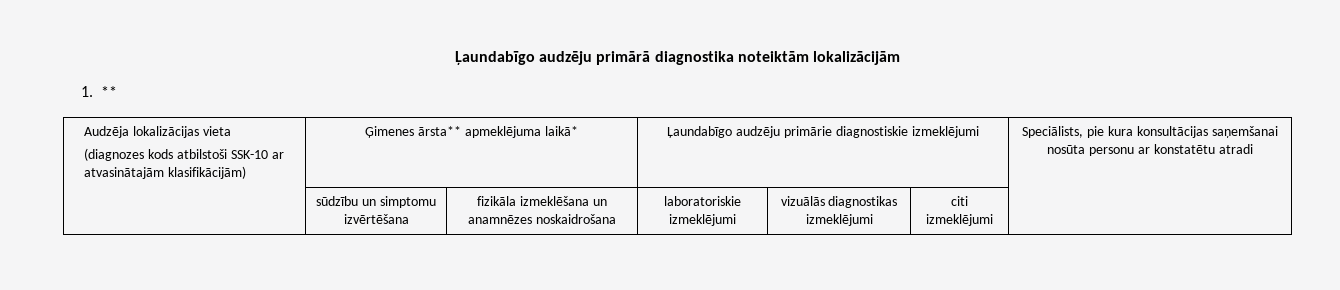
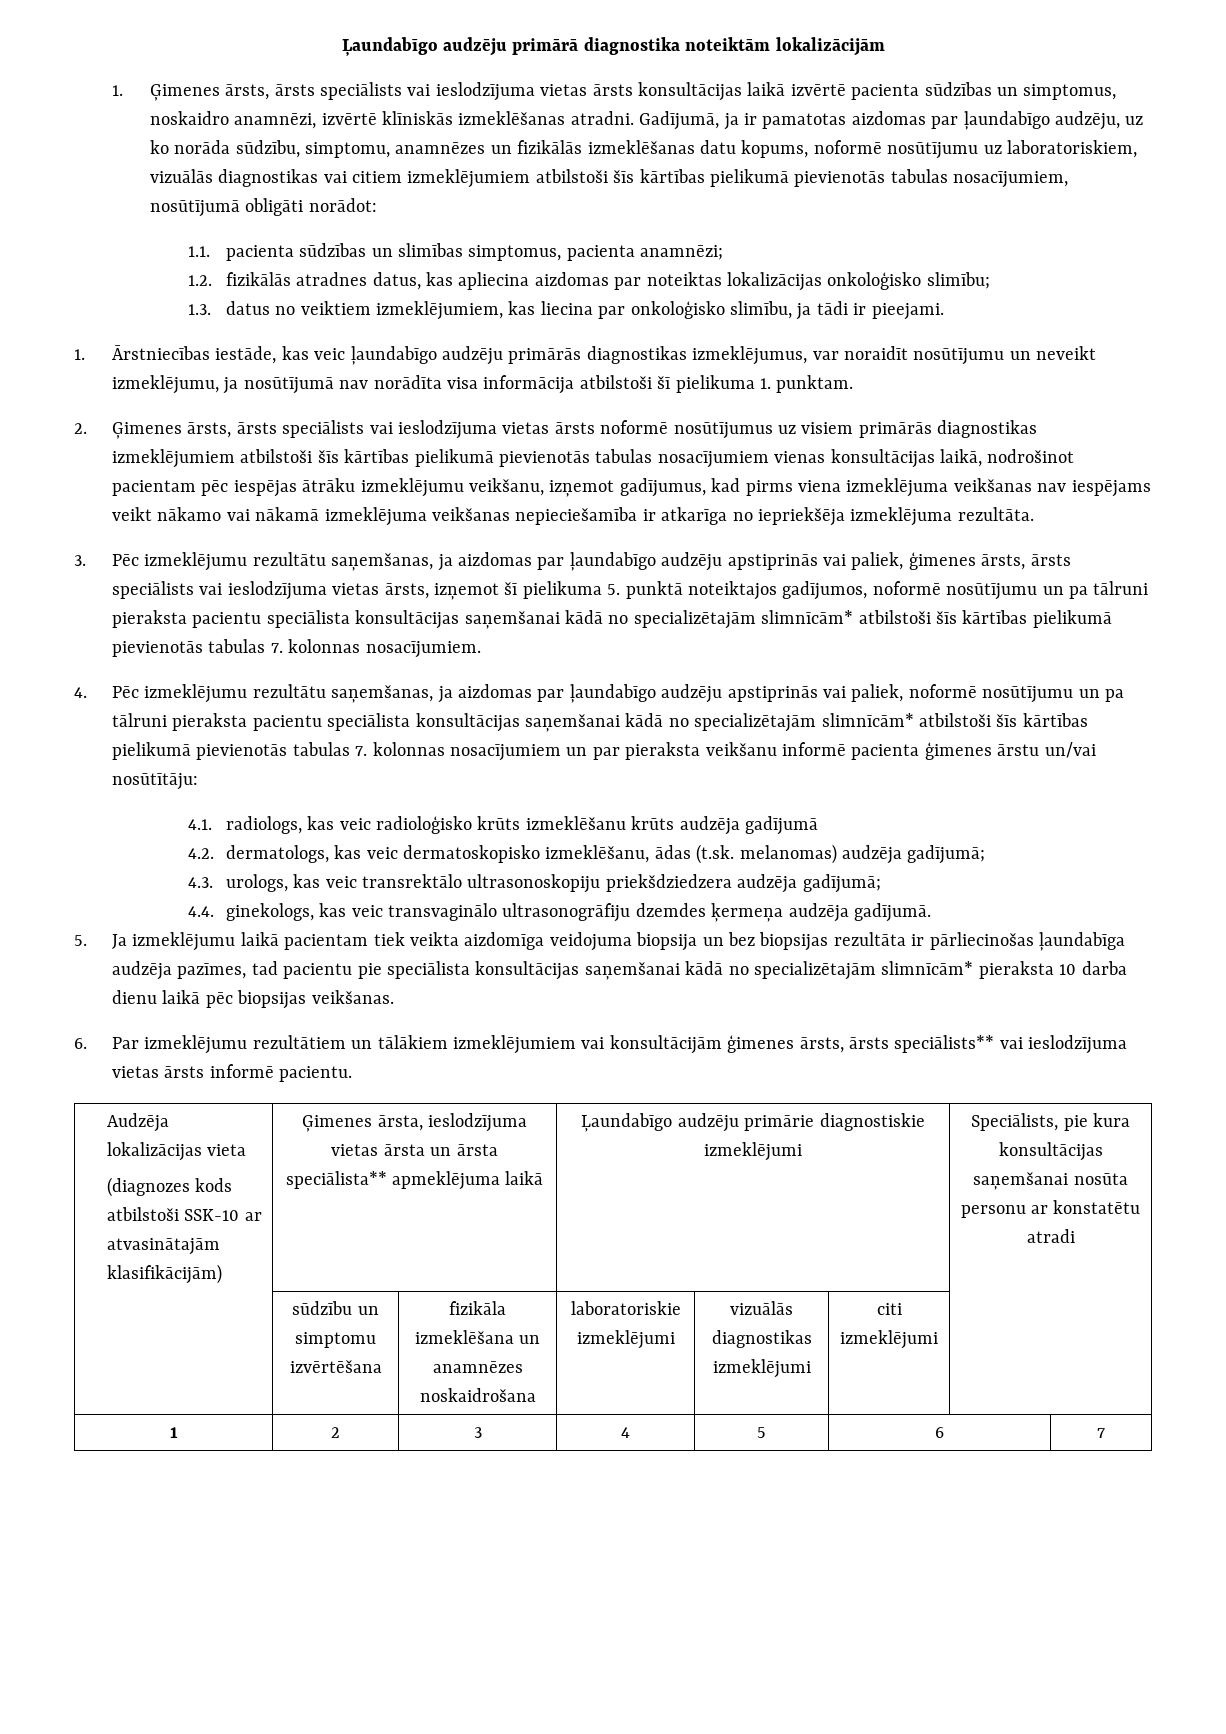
[100,86,117,97] ** -> [149,82,1117,101] [149,111,1144,130] [149,140,1138,159] [149,169,1069,188] [149,198,377,217] [187,243,724,261] [187,272,990,291] [187,301,944,320] [74,345,1097,365] [111,375,854,394] [74,420,1038,439] [111,449,1075,468] [111,478,1151,497] [111,507,1034,526] [74,552,1071,571] [111,581,1149,600] [111,610,1112,629] [111,639,481,658] [74,684,1124,703] [111,713,1088,732] [111,742,1096,761] [111,773,198,790] [187,816,818,835] [187,844,986,864] [187,874,881,893] [187,903,931,922] [74,932,1125,951] [111,961,1127,980] [111,990,394,1009] [74,1035,1128,1054] [111,1064,353,1082] Ģimenes ārsts, ārsts speciālists vai ieslodzījuma vietas ārsts konsultācijas laikā izvērtē pacienta sūdzības un simptomus, noskaidro anamnēzi, izvērtē klīniskās izmeklēšanas atradni. Gadījumā, ja ir pamatotas aizdomas par ļaundabīgo audzēju, uz ko norāda sūdzību, simptomu, anamnēzes un fizikālās izmeklēšanas datu kopums, noformē nosūtījumu uz laboratoriskiem, vizuālās diagnostikas vai citiem izmeklējumiem atbilstoši šīs kārtības pielikumā pievienotās tabulas nosacījumiem, nosūtījumā obligāti norādot: // 1.1. pacienta sūdzības un slimības simptomus, pacienta anamnēzi; // 1.2. fizikālās atradnes datus, kas apliecina aizdomas par noteiktas lokalizācijas onkoloģisko slimību; // 1.3. datus no veiktiem izmeklējumiem, kas liecina par onkoloģisko slimību, ja tādi ir pieejami. // 1. Ārstniecības iestāde, kas veic ļaundabīgo audzēju primārās diagnostikas izmeklējumus, var noraidīt nosūtījumu un neveikt izmeklējumu, ja nosūtījumā nav norādīta visa informācija atbilstoši šī pielikuma 1. punktam. // 2. Ģimenes ārsts, ārsts speciālists vai ieslodzījuma vietas ārsts noformē nosūtījumus uz visiem primārās diagnostikas izmeklējumiem atbilstoši šīs kārtības pielikumā pievienotās tabulas nosacījumiem vienas konsultācijas laikā, nodrošinot pacientam pēc iespējas ātrāku izmeklējumu veikšanu, izņemot gadījumus, kad pirms viena izmeklējuma veikšanas nav iespējams veikt nākamo vai nākamā izmeklējuma veikšanas nepieciešamība ir atkarīga no iepriekšēja izmeklējuma rezultāta. // 3. Pēc izmeklējumu rezultātu saņemšanas, ja aizdomas par ļaundabīgo audzēju apstiprinās vai paliek, ģimenes ārsts, ārsts speciālists vai ieslodzījuma vietas ārsts, izņemot šī pielikuma 5. punktā noteiktajos gadījumos, noformē nosūtījumu un pa tālruni pieraksta pacientu speciālista konsultācijas saņemšanai kādā no specializētajām slimnīcām* atbilstoši šīs kārtības pielikumā pievienotās tabulas 7. kolonnas nosacījumiem. // 4. Pēc izmeklējumu rezultātu saņemšanas, ja aizdomas par ļaundabīgo audzēju apstiprinās vai paliek, noformē nosūtījumu un pa tālruni pieraksta pacientu speciālista konsultācijas saņemšanai kādā no specializētajām slimnīcām* atbilstoši šīs kārtības pielikumā pievienotās tabulas 7. kolonnas nosacījumiem un par pieraksta veikšanu informē pacienta ģimenes ārstu un/vai nosūtītāju: // 4.1. radiologs, kas veic radioloģisko krūts izmeklēšanu krūts audzēja gadījumā // 4.2. dermatologs, kas veic dermatoskopisko izmeklēšanu, ādas (t.sk. melanomas) audzēja gadījumā; // 4.3. urologs, kas veic transrektālo ultrasonoskopiju priekšdziedzera audzēja gadījumā; // 4.4. ginekologs, kas veic transvaginālo ultrasonogrāfiju dzemdes ķermeņa audzēja gadījumā. // 5. Ja izmeklējumu laikā pacientam tiek veikta aizdomīga veidojuma biopsija un bez biopsijas rezultāta ir pārliecinošas ļaundabīga audzēja pazīmes, tad pacientu pie speciālista konsultācijas saņemšanai kādā no specializētajām slimnīcām* pieraksta 10 darba dienu laikā pēc biopsijas veikšanas. // 6. Par izmeklējumu rezultātiem un tālākiem izmeklējumiem vai konsultācijām ģimenes ārsts, ārsts speciālists** vai ieslodzījuma vietas ārsts informē pacientu.
[418,126,578,138] ārsta** apmeklējuma laikā* -> [377,1113,527,1132] [331,1144,498,1156] [285,1171,544,1190] ārsta, ieslodzījuma vietas ārsta un ārsta speciālista** apmeklējuma laikā
(993, 220) none -> [169,1427,178,1438] [331,1427,340,1438] [473,1427,482,1438] [621,1427,630,1438] [757,1427,766,1438] [935,1427,944,1438] [1097,1428,1105,1438] // 1 | 2 | 3 | 4 | 5 | 6 | 7

